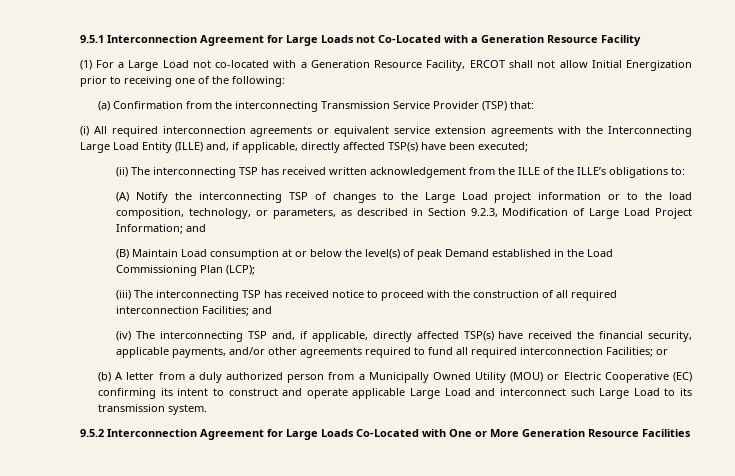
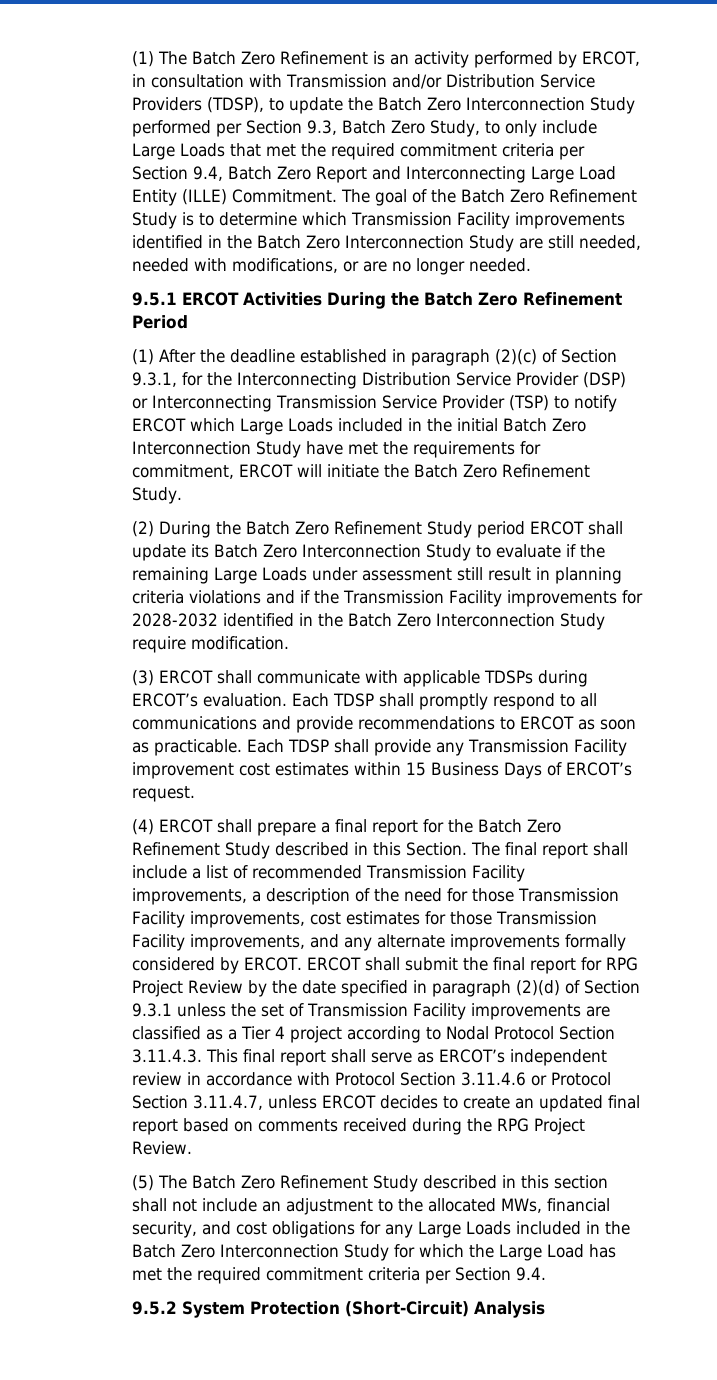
[79,35,641,46] [79,60,692,71] [79,76,285,87] [98,101,535,112] [79,126,604,137] 9.5.1 Interconnection Agreement for Large Loads not Co-Located with a Generation Resource Facility // (1) For a Large Load not co-located with a Generation Resource Facility, ERCOT shall not allow Initial Energization prior to receiving one of the following: // (a) Confirmation from the interconnecting Transmission Service Provider (TSP) that: // (i) All required interconnection agreements or equivalent service extension agreements with the -> [132,51,641,68] [132,74,596,89] [132,97,636,114] [132,120,598,137] [132,143,586,160] [132,166,402,183] (1) The Batch Zero Refinement is an activity performed by ERCOT, in consultation with Transmission and/or Distribution Service Providers (TDSP), to update the Batch Zero Interconnection Study performed per Section 9.3, Batch Zero Study, to only include Large Loads that met the required commitment criteria per Section 9.4, Batch Zero Report and
[205,142,528,153] [116,167,686,178] [116,192,692,203] [116,208,692,219] [116,224,207,234] [116,249,614,260] [116,265,256,276] [116,290,618,301] [116,306,273,316] [116,331,692,342] [116,347,669,358] [98,372,692,383] [98,388,693,399] [98,404,208,415] [79,429,691,440] and, if applicable, directly affected TSP(s) have been executed; // (ii) The interconnecting TSP has received written acknowledgement from the ILLE of the ILLE’s obligations to: // (A) Notify the interconnecting TSP of changes to the Large Load project information or to the load composition, technology, or parameters, as described in Section 9.2.3, Modification of Large Load Project Information; and // (B) Maintain Load consumption at or below the level(s) of peak Demand established in the Load Commissioning Plan (LCP); // (iii) The interconnecting TSP has received notice to proceed with the construction of all required interconnection Facilities; and // (iv) The interconnecting TSP and, if applicable, directly affected TSP(s) have received the financial security, applicable payments, and/or other agreements required to fund all required interconnection Facilities; or // (b) A letter from a duly authorized person from a Municipally Owned Utility (MOU) or Electric Cooperative (EC) confirming its intent to construct and operate applicable Large Load and interconnect such Large Load to its transmission system. // 9.5.2 Interconnection Agreement for Large Loads Co-Located with One or More Generation Resource Facilities -> [232,189,638,206] [132,212,626,229] [132,235,642,252] [132,258,532,275] [132,292,623,309] [132,315,189,329] [132,349,618,366] [132,372,627,389] [132,395,618,412] [132,418,587,435] [132,441,542,458] [132,464,591,479] [132,487,183,504] [132,521,624,538] [132,544,606,561] [132,567,623,584] [132,590,644,607] [132,613,606,630] [132,636,290,653] [132,670,589,687] [132,693,598,710] [132,716,637,733] [132,739,628,756] [132,762,633,779] [132,786,196,802] [132,819,562,836] [132,842,629,859] [132,865,526,882] [132,888,620,905] [132,911,598,928] [132,934,627,951] [132,957,639,974] [132,980,641,997] [132,1003,611,1020] [132,1026,616,1043] [132,1049,608,1066] [132,1072,612,1086] [132,1095,641,1112] [132,1118,586,1135] [132,1141,193,1155] [132,1175,609,1192] [132,1198,611,1215] [132,1221,631,1238] [132,1244,617,1261] [132,1267,547,1284] [132,1301,546,1318] Commitment. The goal of the Batch Zero Refinement Study is to determine which Transmission Facility improvements identified in the Batch Zero Interconnection Study are still needed, needed with modifications, or are no longer needed. // 9.5.1 ERCOT Activities During the Batch Zero Refinement Period // (1) After the deadline established in paragraph (2)(c) of Section 9.3.1, for the Interconnecting Distribution Service Provider (DSP) or Interconnecting Transmission Service Provider (TSP) to notify ERCOT which Large Loads included in the initial Batch Zero Interconnection Study have met the requirements for commitment, ERCOT will initiate the Batch Zero Refinement Study. // (2) During the Batch Zero Refinement Study period ERCOT shall update its Batch Zero Interconnection Study to evaluate if the remaining Large Loads under assessment still result in planning criteria violations and if the Transmission Facility improvements for 2028-2032 identified in the Batch Zero Interconnection Study require modification. // (3) ERCOT shall communicate with applicable TDSPs during ERCOT’s evaluation. Each TDSP shall promptly respond to all communications and provide recommendations to ERCOT as soon as practicable. Each TDSP shall provide any Transmission Facility improvement cost estimates within 15 Business Days of ERCOT’s request. // (4) ERCOT shall prepare a final report for the Batch Zero Refinement Study described in this Section. The final report shall include a list of recommended Transmission Facility improvements, a description of the need for those Transmission Facility improvements, cost estimates for those Transmission Facility improvements, and any alternate improvements formally considered by ERCOT. ERCOT shall submit the final report for RPG Project Review by the date specified in paragraph (2)(d) of Section 9.3.1 unless the set of Transmission Facility improvements are classified as a Tier 4 project according to Nodal Protocol Section 3.11.4.3. This final report shall serve as ERCOT’s independent review in accordance with Protocol Section 3.11.4.6 or Protocol Section 3.11.4.7, unless ERCOT decides to create an updated final report based on comments received during the RPG Project Review. // (5) The Batch Zero Refinement Study described in this section shall not include an adjustment to the allocated MWs, financial security, and cost obligations for any Large Loads included in the Batch Zero Interconnection Study for which the Large Load has met the required commitment criteria per Section 9.4. // 9.5.2 System Protection (Short-Circuit) Analysis

